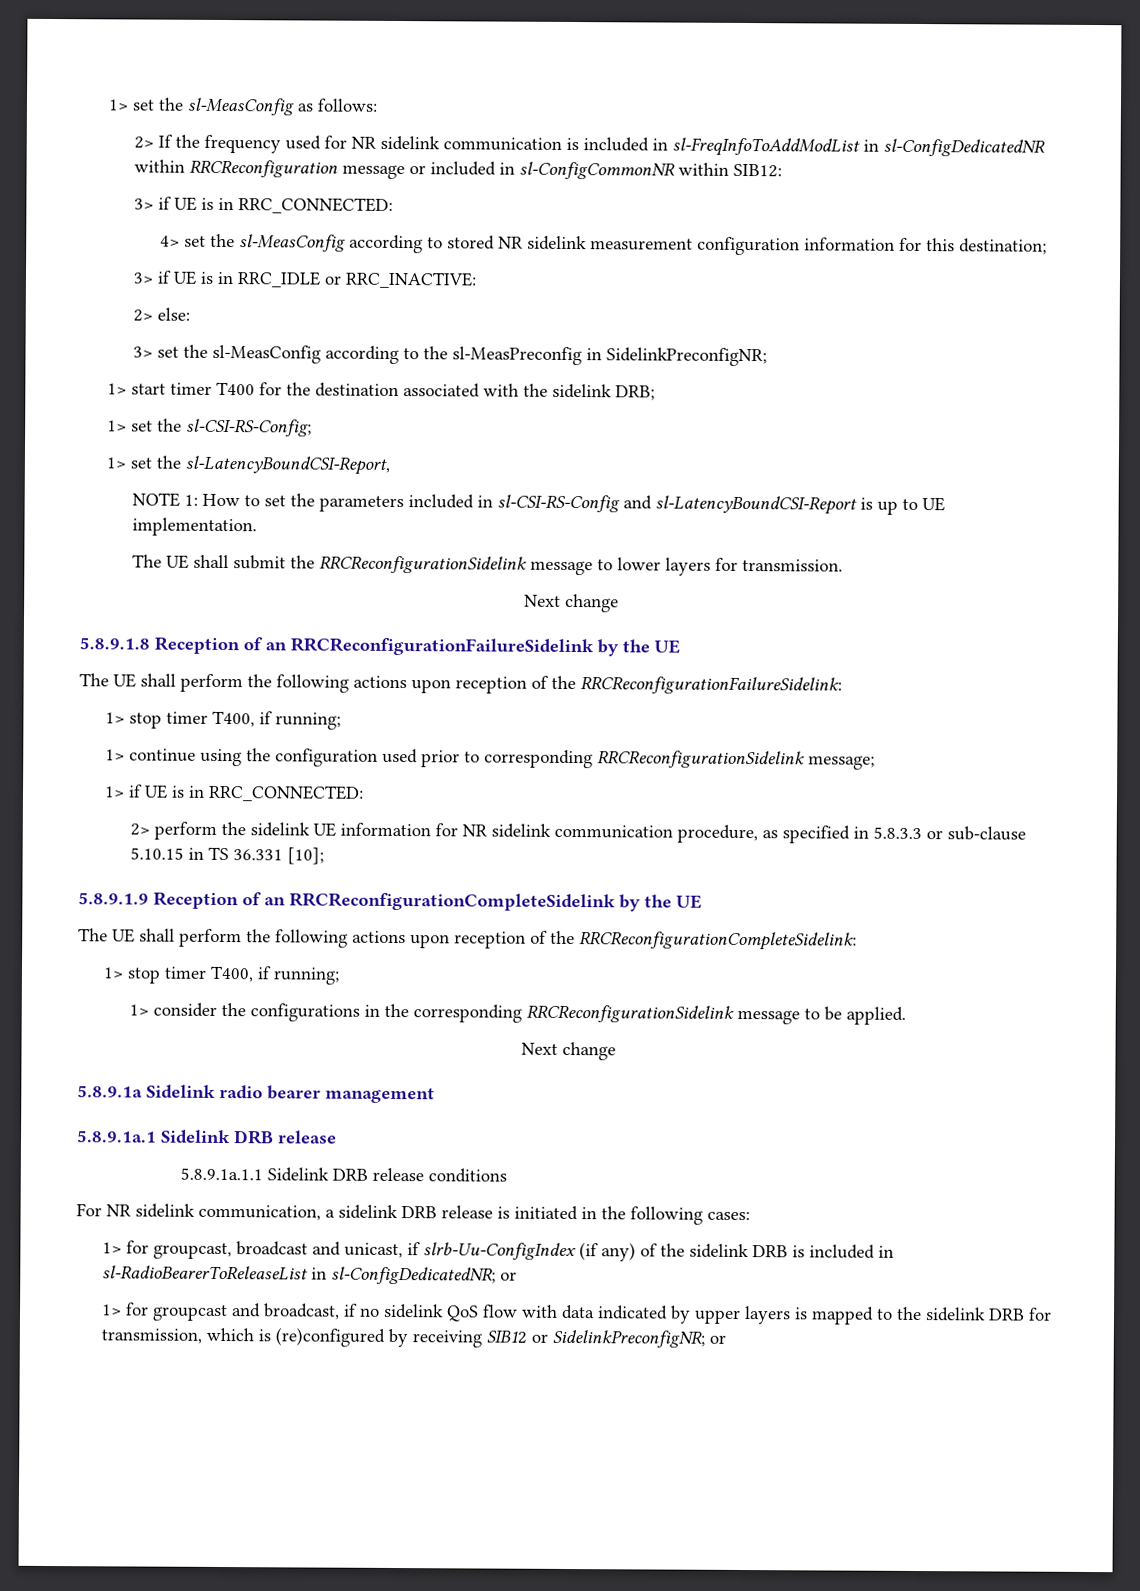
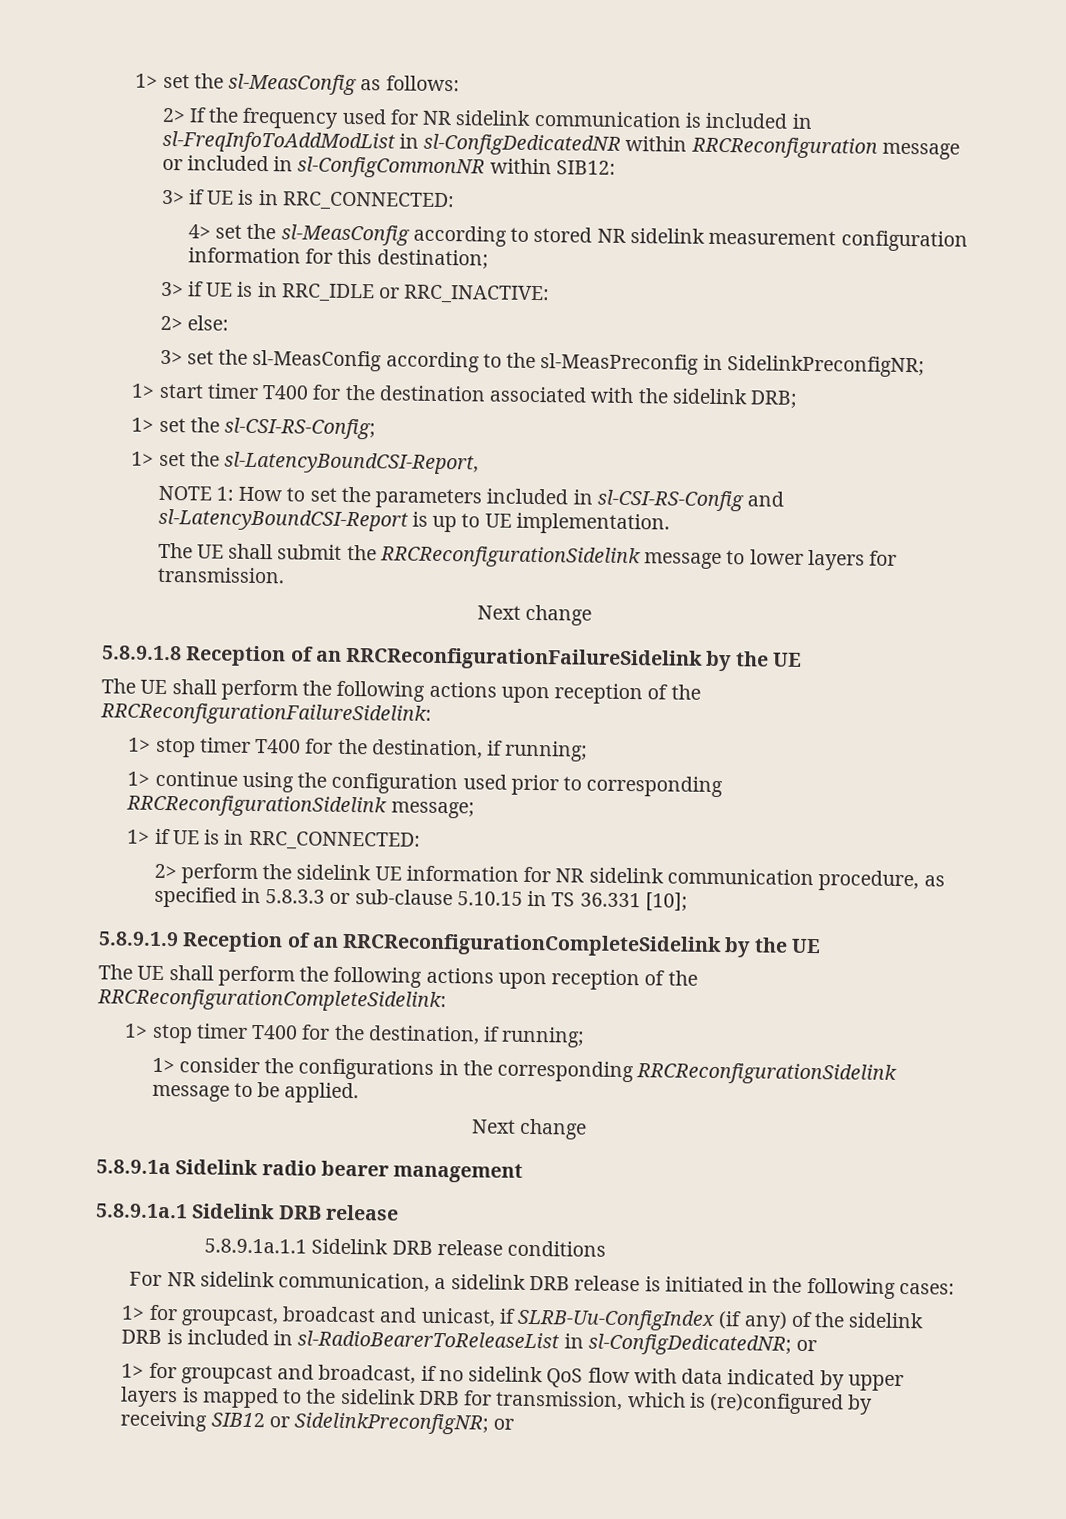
[211,710,255,728] T400, -> [255,738,483,759] T400 for the destination,
[209,965,254,983] T400, -> [251,1024,480,1045] T400 for the destination,
[422,1242,576,1261] slrb-Uu-ConfigIndex -> [517,1308,716,1332] SLRB-Uu-ConfigIndex

